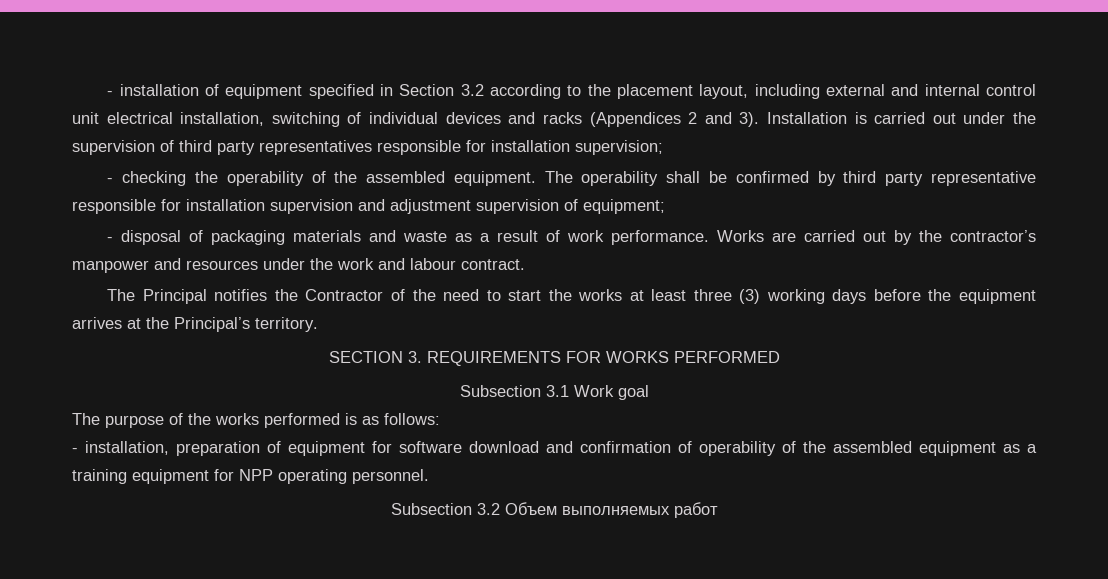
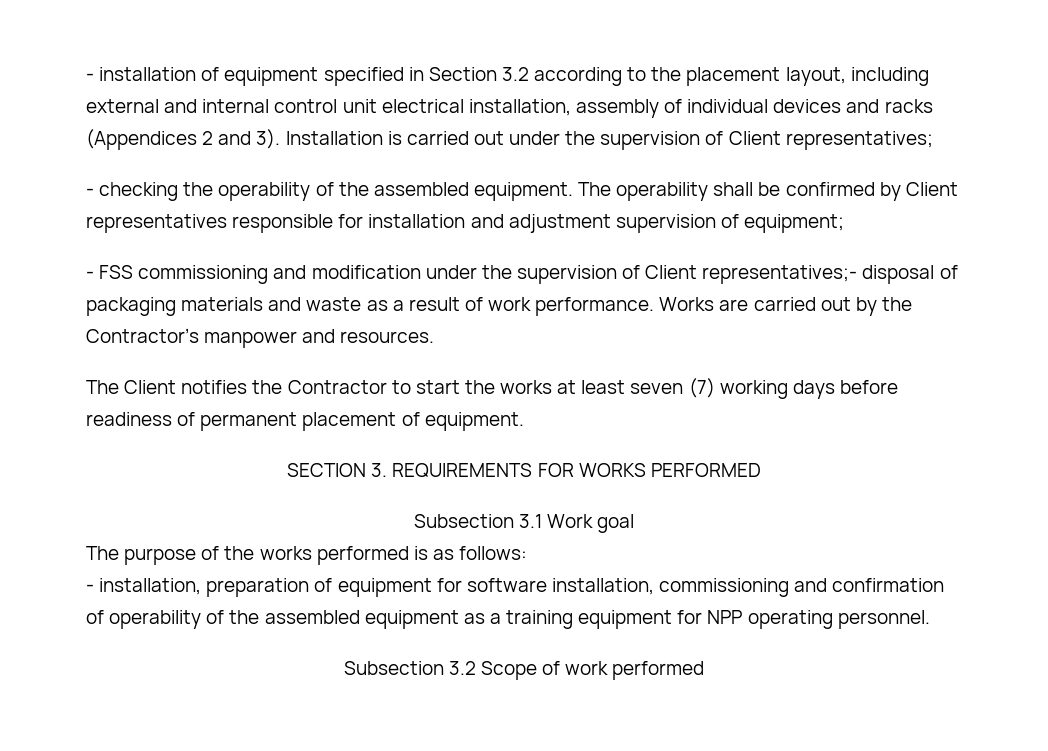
[271,112,340,127] switching -> [575,99,659,118] assembly
[179,140,663,155] third party representatives responsible for installation supervision; -> [728,131,933,150] Client representatives;
[843,171,1036,186] [72,199,353,214] third party representative responsible for installation supervision -> [905,182,958,196] [86,214,466,233] Client representatives responsible for installation
(114, 239) none -> [99,265,858,284] FSS commissioning and modification under the supervision of Client representatives;-
[950,230,1036,242] contractor’s -> [86,328,199,343] Contractor’s
[186,258,525,270] [107,289,207,304] resources under the work and labour contract. // The Principal -> [340,331,435,343] [86,380,177,394] resources. // The Client
[390,289,480,301] of the need -> (387, 387) none
[693,289,761,304] three (3) -> [630,378,715,398] seven (7)
[928,289,1036,304] [72,317,318,332] the equipment arrives at the Principal’s territory. -> [86,412,524,431] readiness of permanent placement of equipment.
[469,441,539,453] download -> [551,578,790,597] installation, commissioning
[504,502,718,518] Объем выполняемых работ -> [480,661,705,680] Scope of work performed

